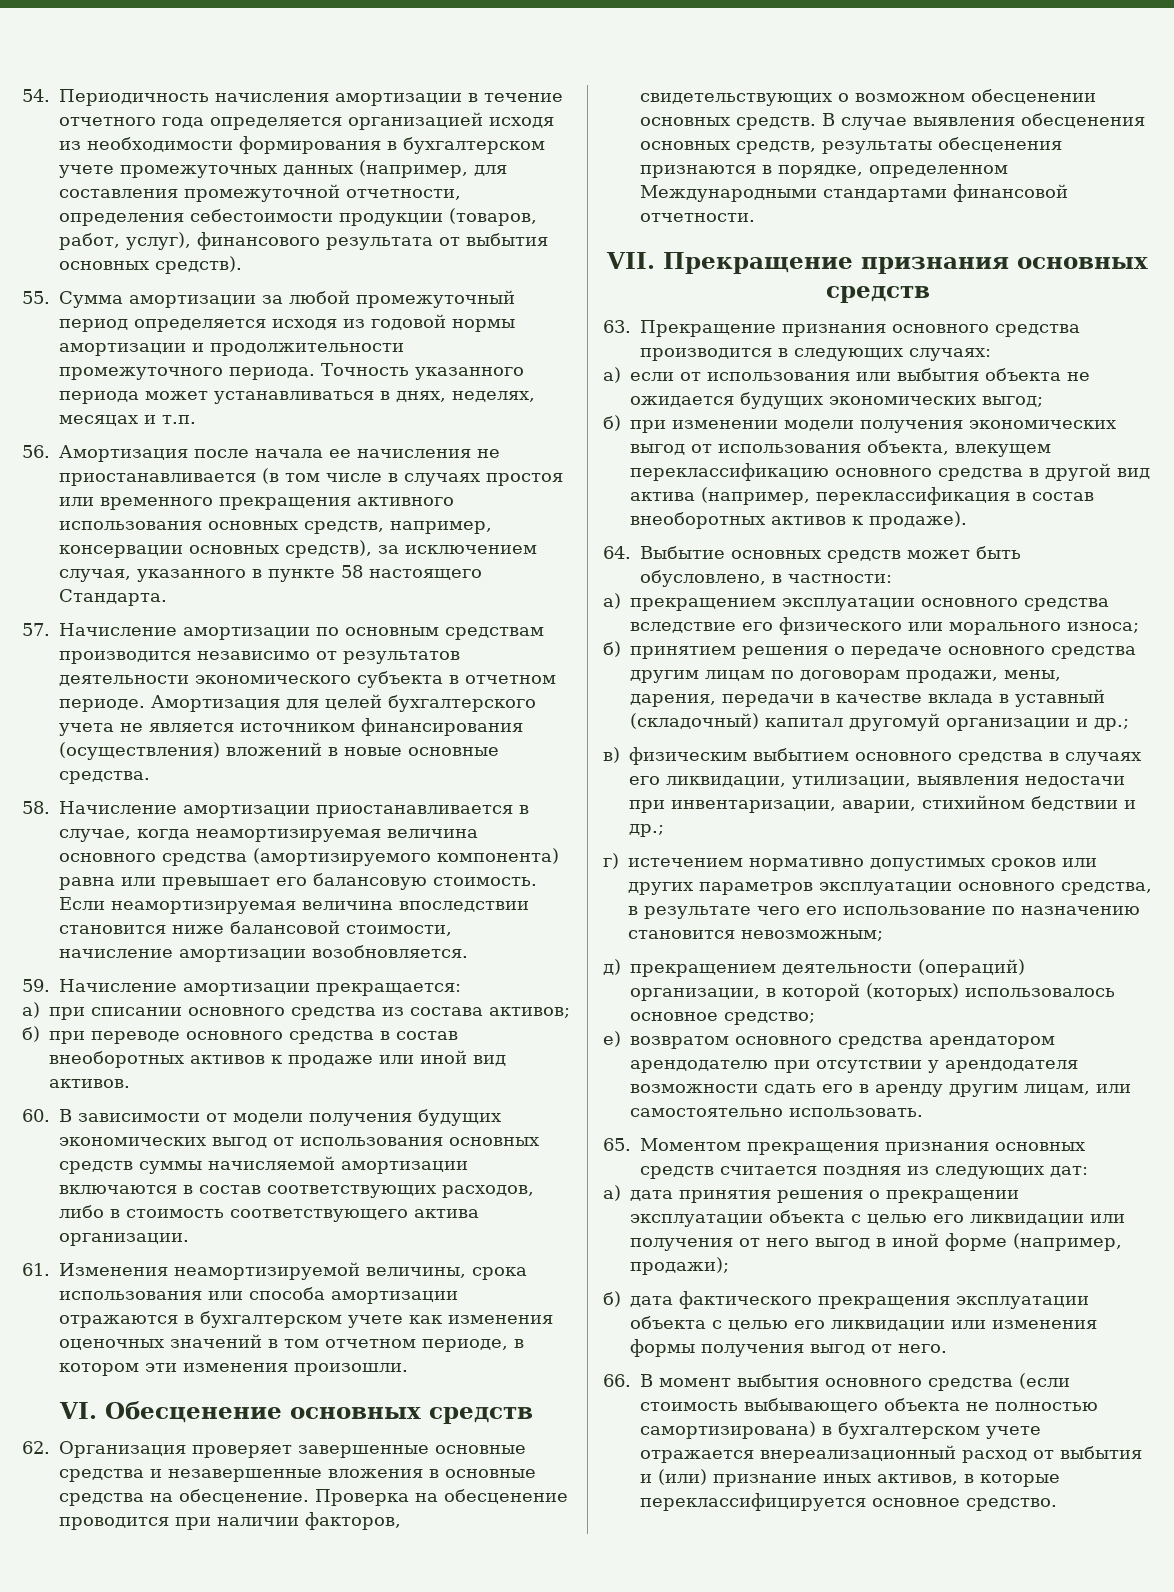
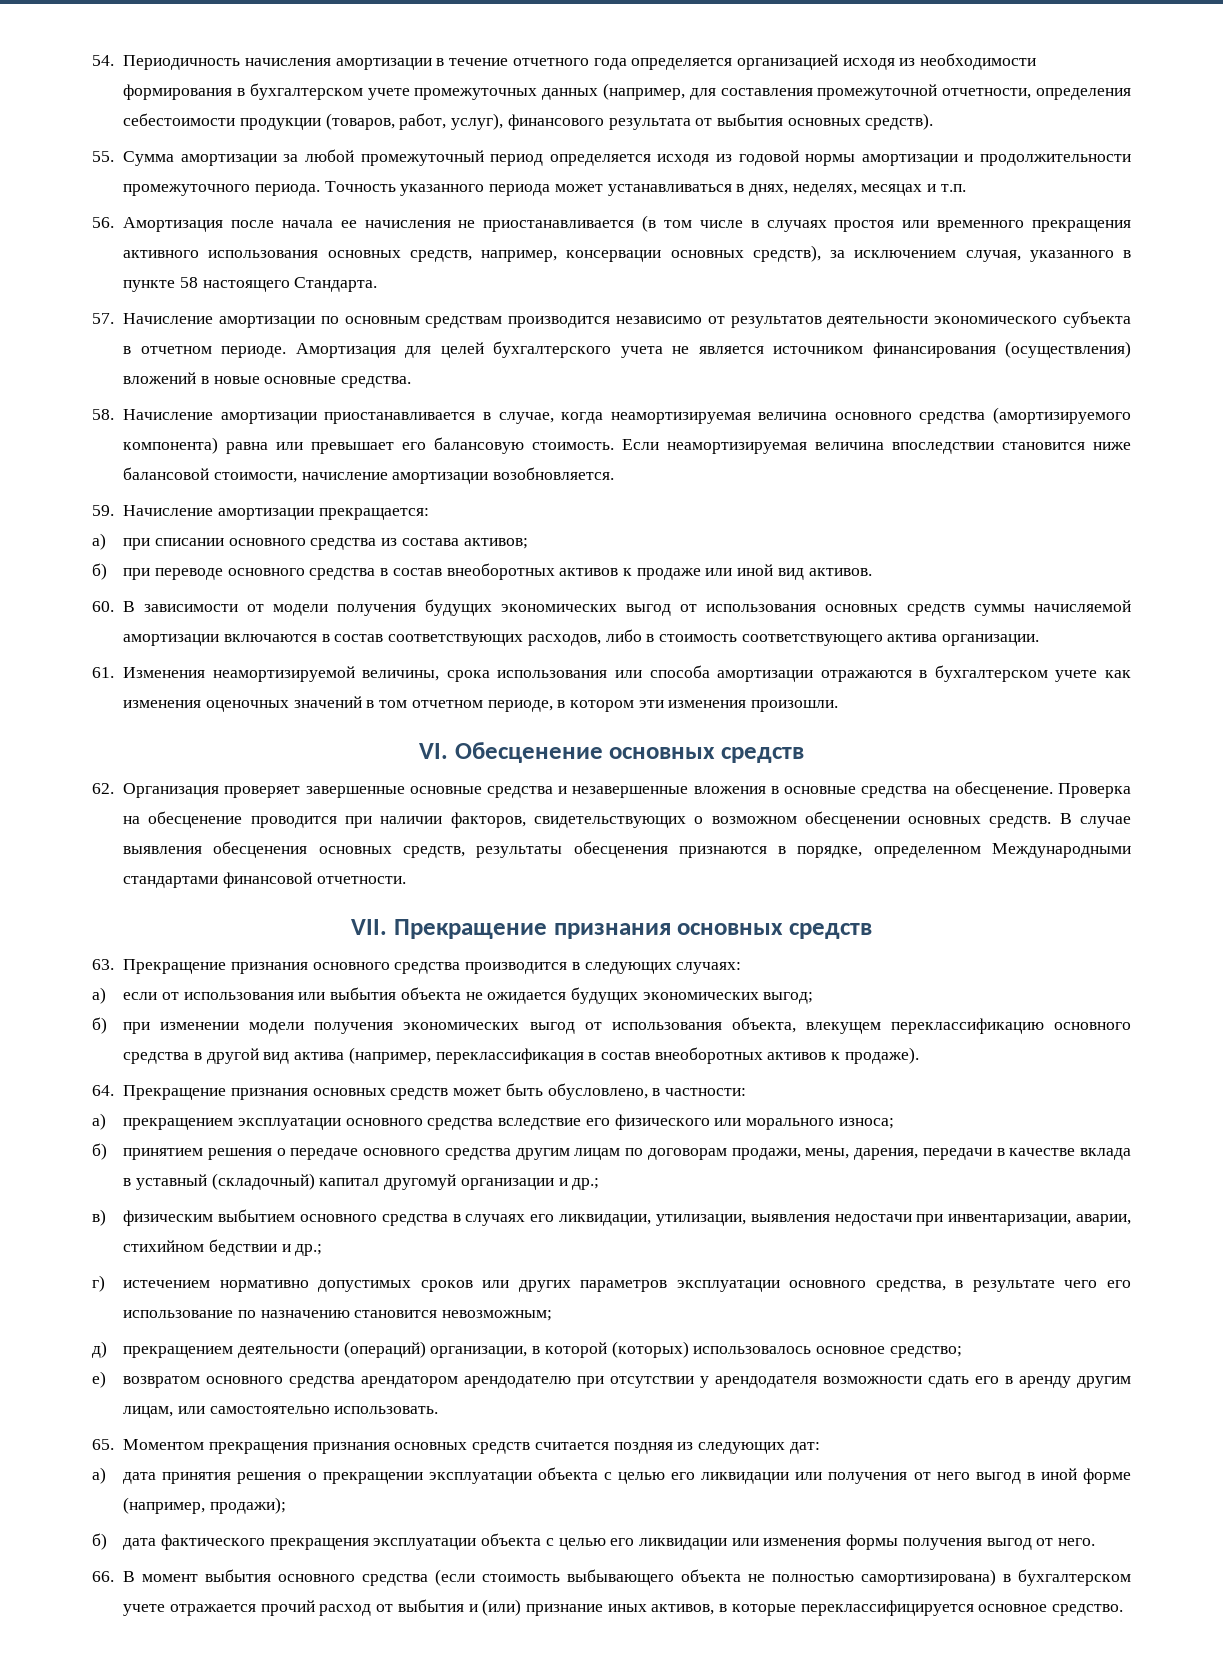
[640,546,725,559] Выбытие -> [123,1085,308,1100] Прекращение признания
[760,1445,956,1463] внереализационный -> [260,1600,315,1616] прочий

